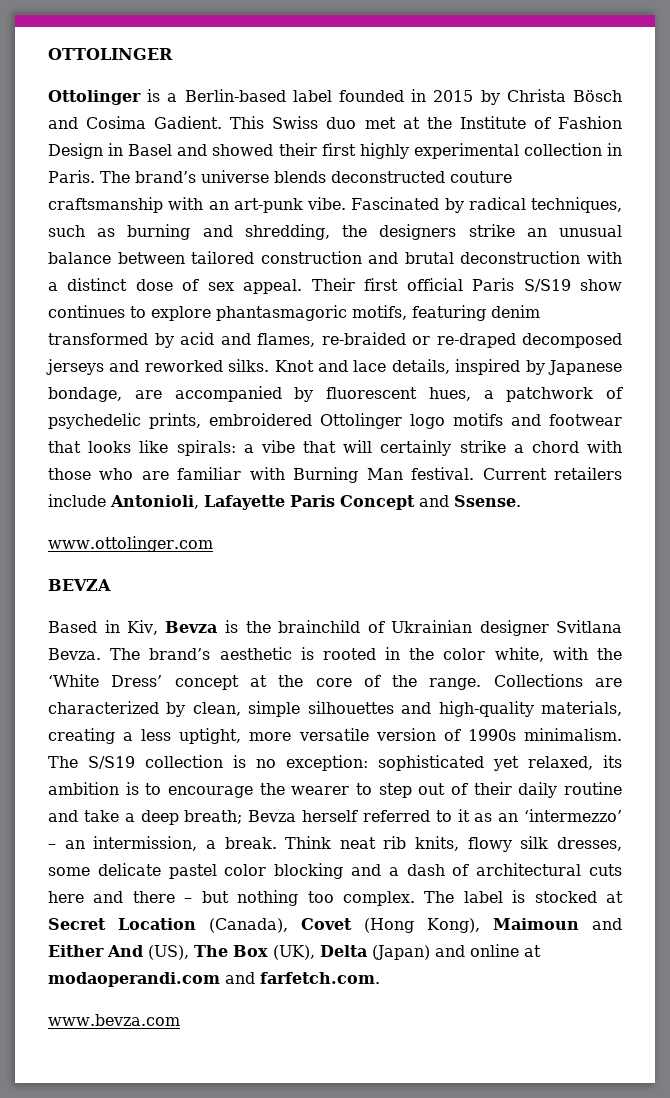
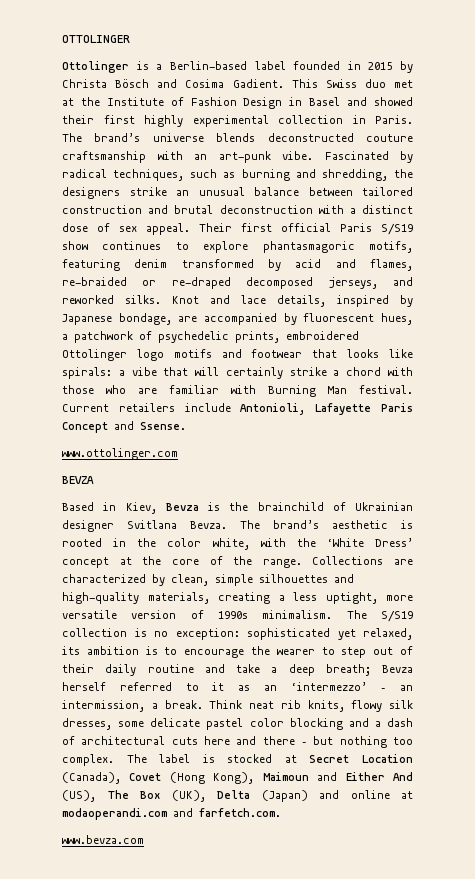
[46,359,104,375] jerseys -> [328,277,378,289] jerseys,
[127,620,159,635] Kiv, -> [125,502,157,514] Kiev,

